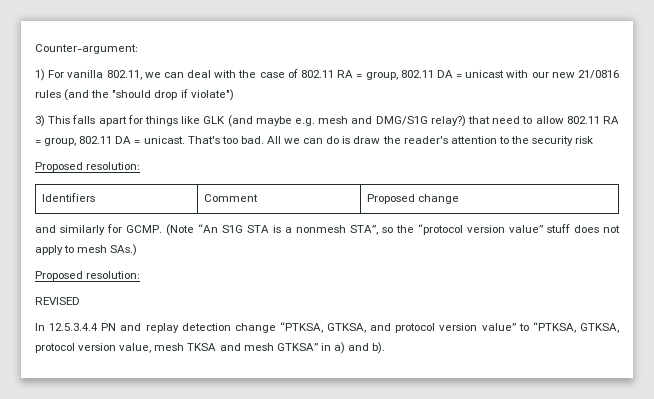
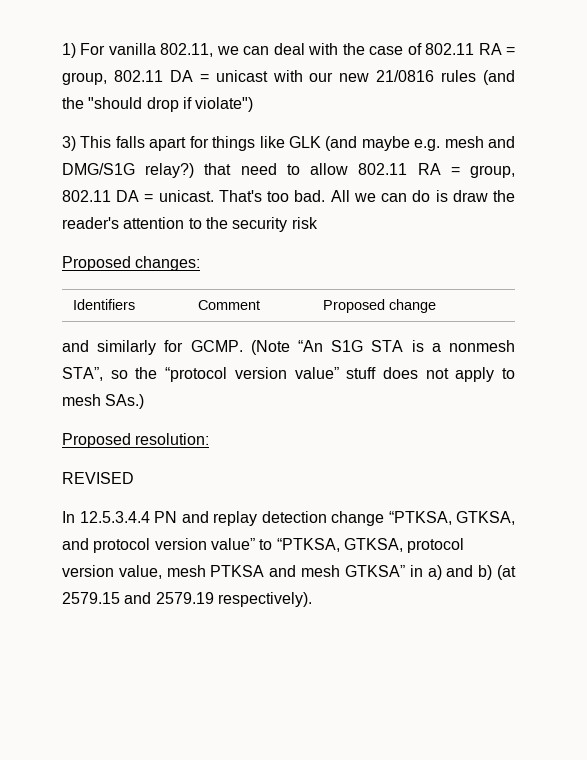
[35,44,138,54] Counter-argument: // -> (62, 50) none
[86,162,141,170] resolution: -> [135,256,201,271] changes:
[187,343,217,351] TKSA -> [210,565,265,577] PTKSA
[372,342,386,354] b). -> [478,565,516,580] [62,592,312,607] b) (at 2579.15 and 2579.19 respectively).

